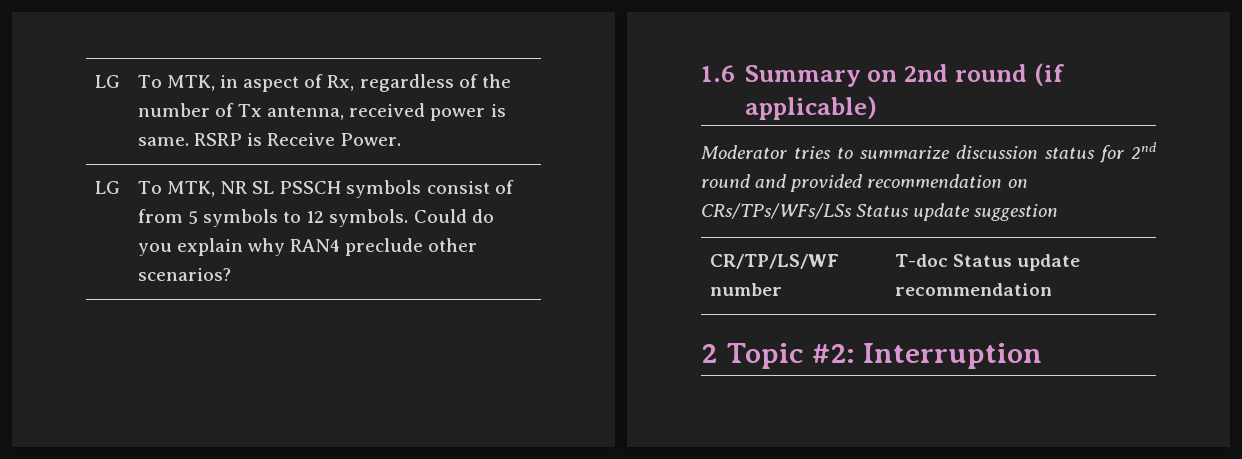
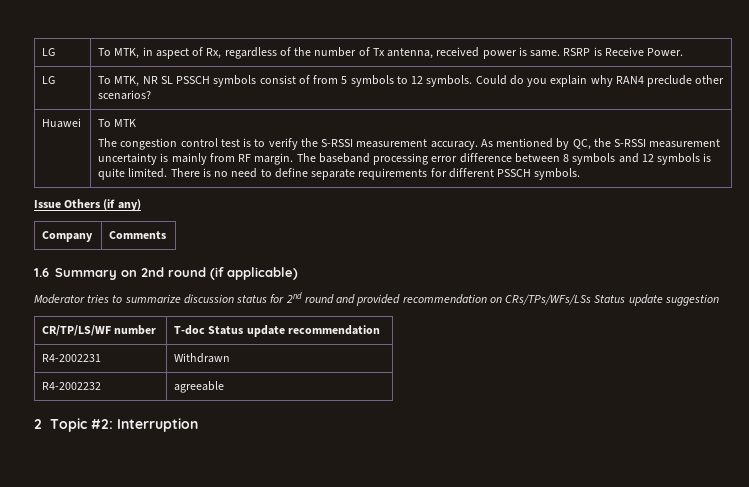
(231, 274) none -> [42,118,82,128] [98,119,137,127] [98,138,721,150] [98,153,712,165] [98,168,581,180] [34,199,141,211] [42,231,94,242] [109,231,167,239] // Huawei | To MTK // The congestion control test is to verify the S-RSSI measurement accuracy. As mentioned by QC, the S-RSSI measurement uncertainty is mainly from RF margin. The baseband processing error difference between 8 symbols and 12 symbols is quite limited. There is no need to define separate requirements for different PSSCH symbols. // Issue Others (if any) // Company | Comments
(1052, 289) none -> [42,354,102,362] [174,353,231,363] [42,382,102,390] [174,381,225,393] // R4-2002231 | Withdrawn // R4-2002232 | agreeable

